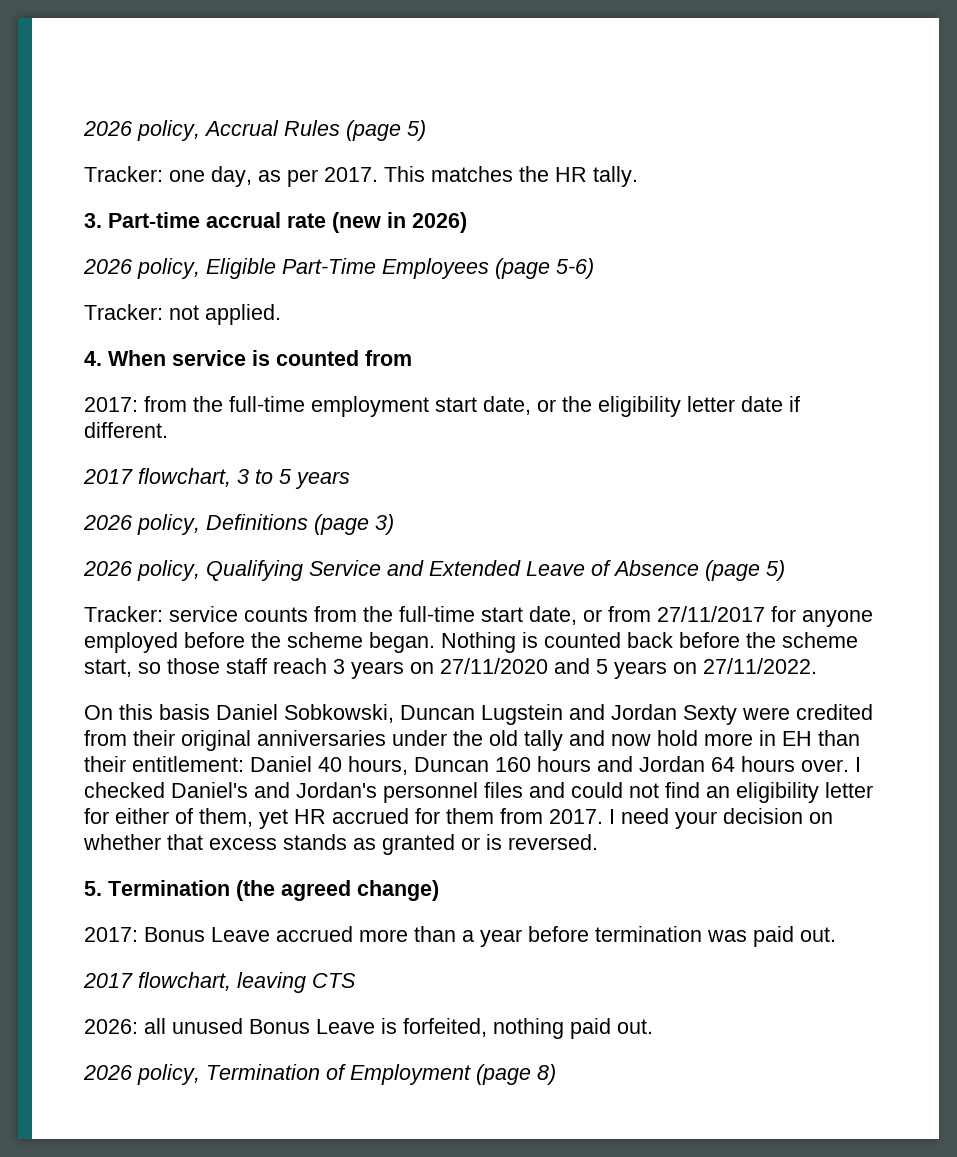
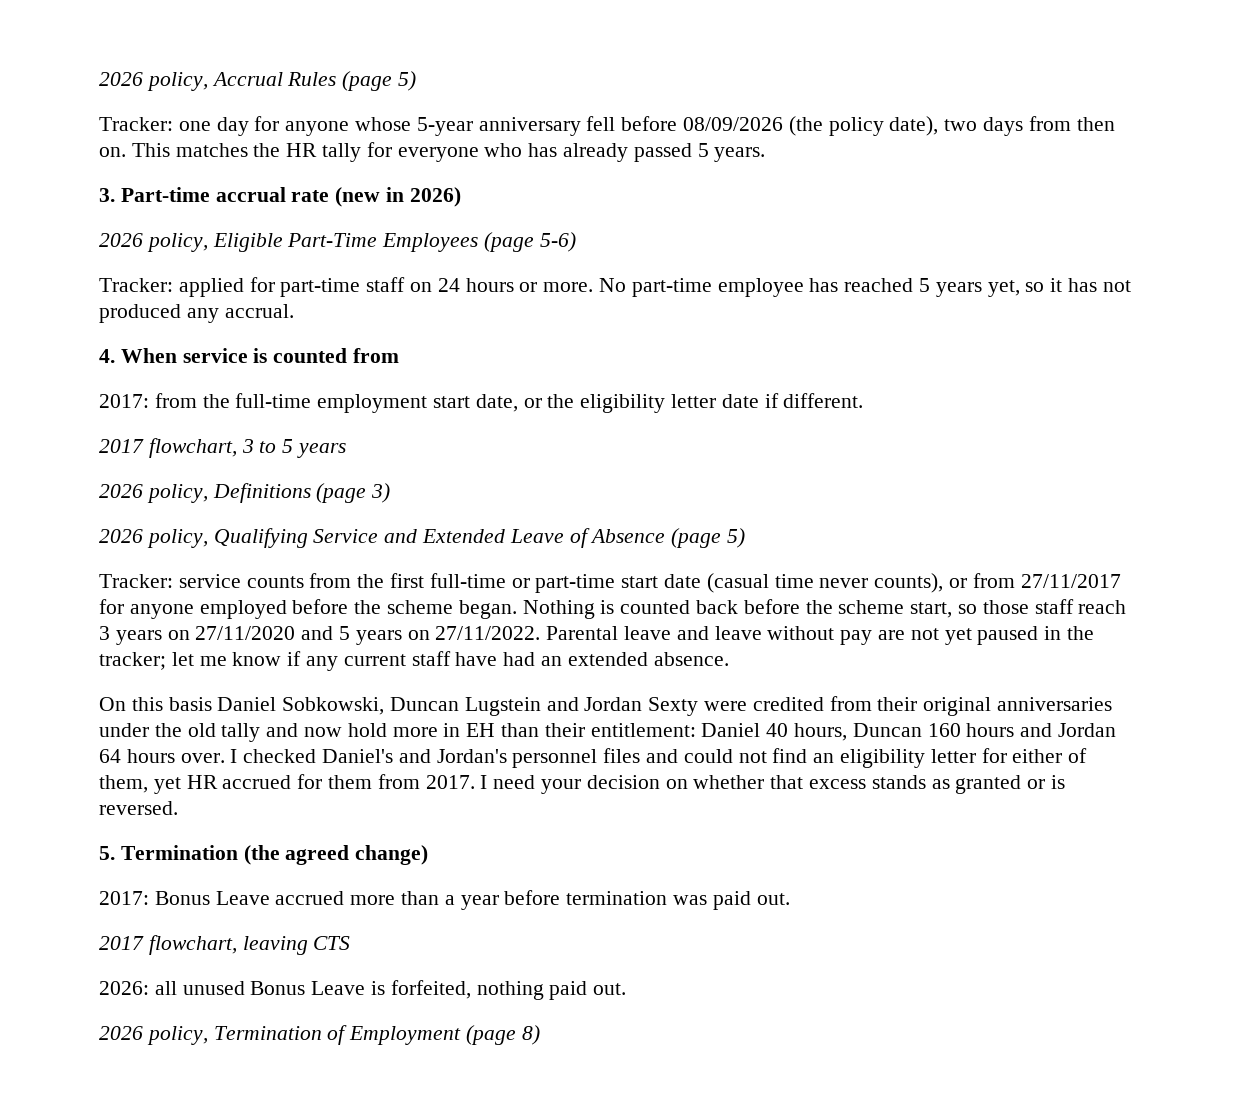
[211,166,638,187] day, as per 2017. This matches the HR tally. -> [216,116,1115,136] [99,142,766,162] day for anyone whose 5-year anniversary fell before 08/09/2026 (the policy date), two days from then on. This matches the HR tally for everyone who has already passed 5 years.
[169,304,281,325] not applied. -> [178,277,1131,297] [99,304,294,323] applied for part-time staff on 24 hours or more. No part-time employee has reached 5 years yet, so it has not produced any accrual.
[399,606,577,625] full-time start date, -> [390,573,944,593] first full-time or part-time start date (casual time never counts),
(817, 666) none -> [546,626,1095,645] [99,651,729,671] Parental leave and leave without pay are not yet paused in the tracker; let me know if any current staff have had an extended absence.

